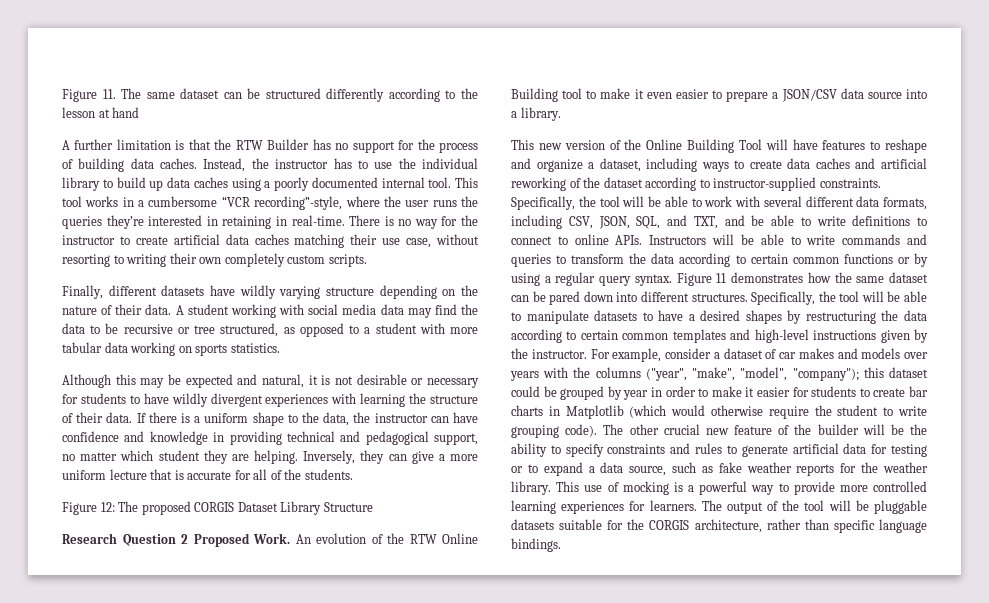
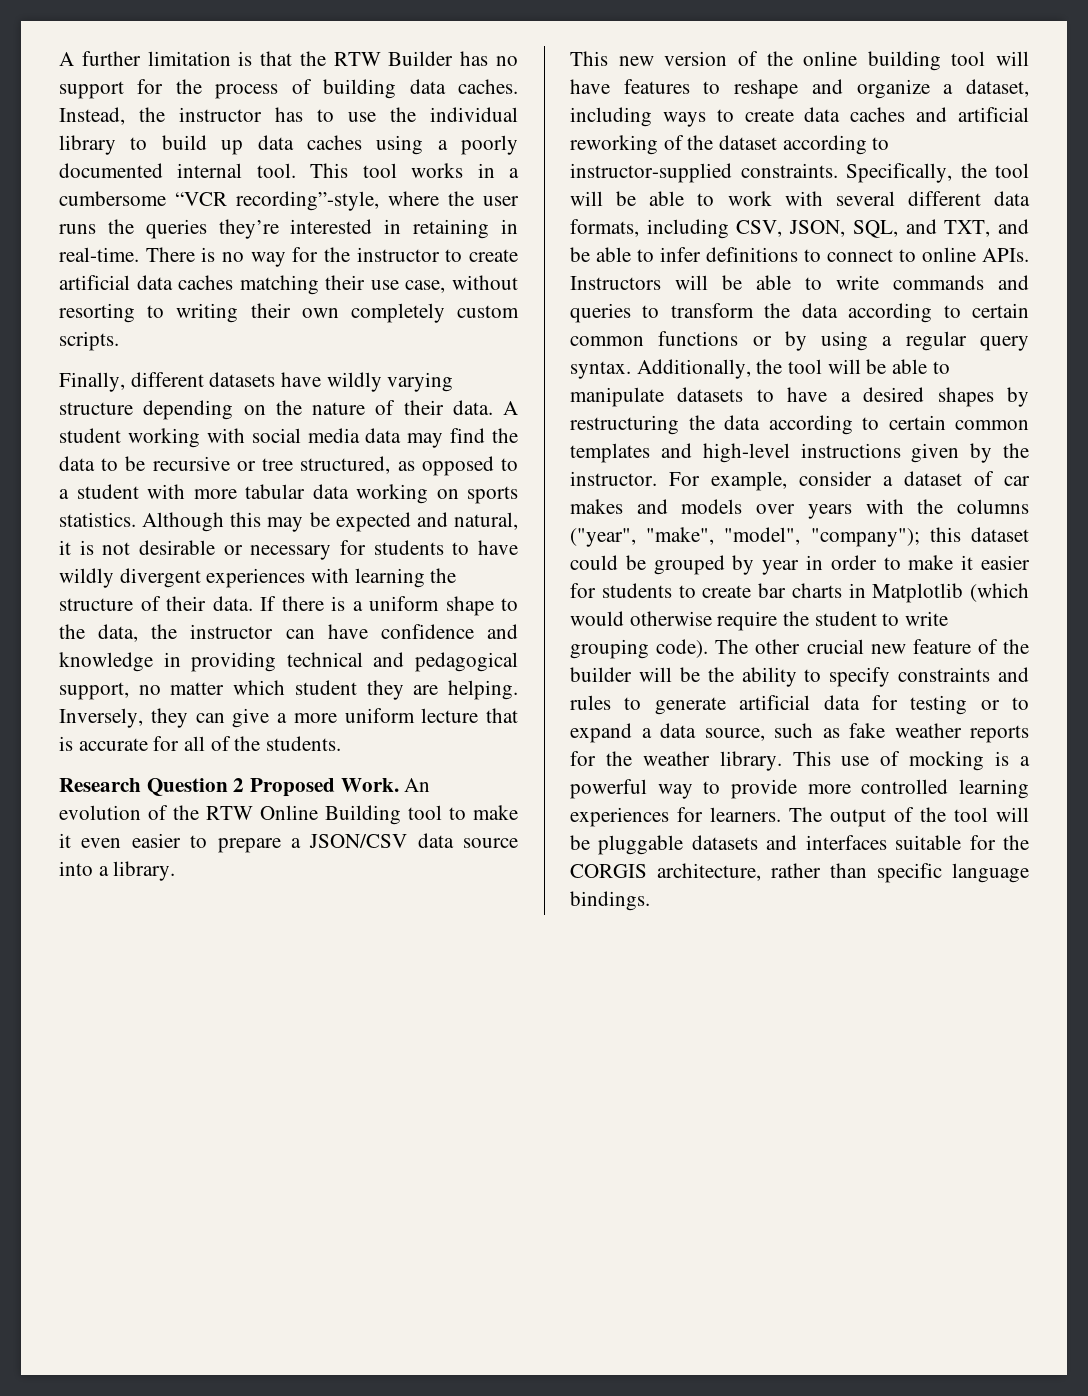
[62,88,478,102] [62,107,140,118] Figure 11. The same dataset can be structured differently according to the lesson at hand // -> (59, 59) none
(280, 348) // -> (136, 519) none
[62,501,373,515] // Figure 12: The proposed CORGIS Dataset Library Structure -> (342, 743) none
[646,139,762,153] Online Building Tool -> [803,51,986,71] online building tool
[816,216,846,226] write -> [660,247,701,262] infer
[676,272,928,286] [511,291,816,305] Figure 11 demonstrates how the same dataset can be pared down into different structures. Specifically, -> [636,359,751,379] Additionally,
(554, 524) none -> [766,835,887,850] and interfaces

